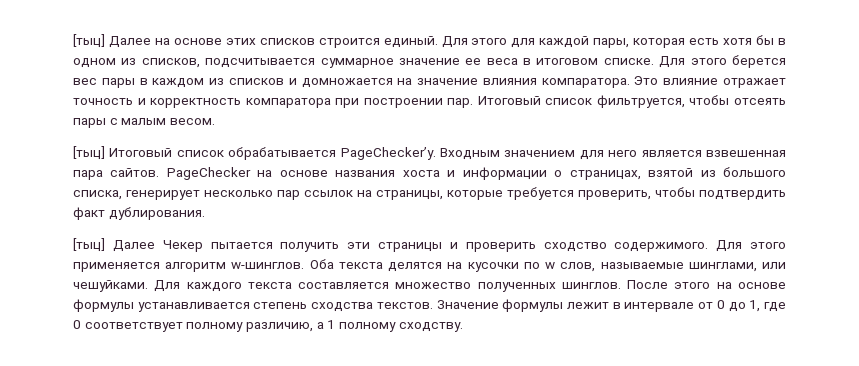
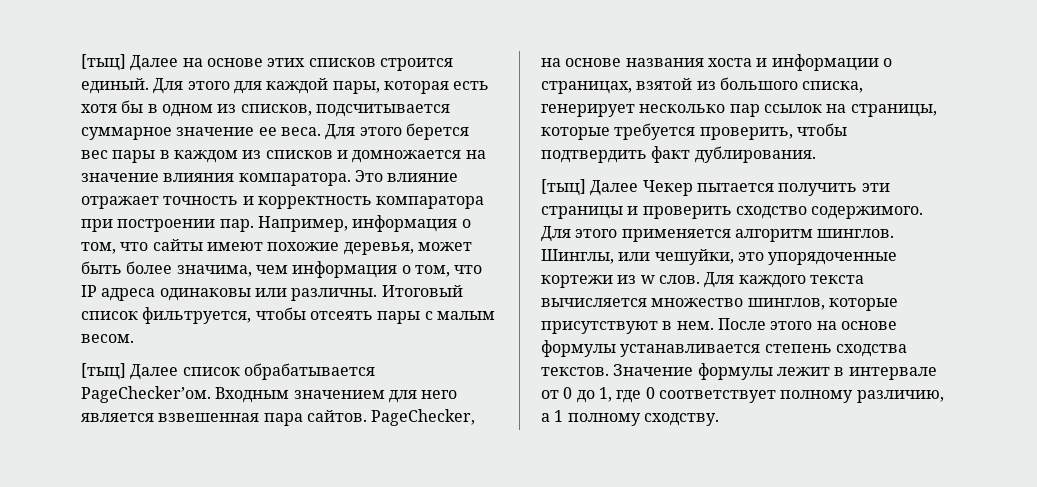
[486,58,654,65] веса в итоговом списке. -> [280,127,321,136] веса.
(474, 103) none -> [257,215,471,232] [81,239,472,255] [81,261,483,278] [81,285,378,301] Например, информация о том, что сайты имеют похожие деревья, может быть более значима, чем информация о том, что IP адреса одинаковы или различны.
[109,148,173,157] Итоговый -> [130,364,179,380] Далее
[340,147,436,160] PageChecker’у. -> [81,386,211,403] PageChecker’ом.
[166,167,251,180] PageChecker -> [371,409,476,426] PageChecker,
[231,259,787,272] [73,280,621,292] w-шинглов. Оба текста делятся на кусочки по w слов, называемые шинглами, или чешуйками. Для каждого текста составляется множество полученных шинглов. -> [817,229,895,238] [541,249,898,265] [541,272,864,288] [541,298,898,311] [541,321,714,334] шинглов. Шинглы, или чешуйки, это упорядоченные кортежи из w слов. Для каждого текста вычисляется множество шинглов, которые присутствуют в нем.

